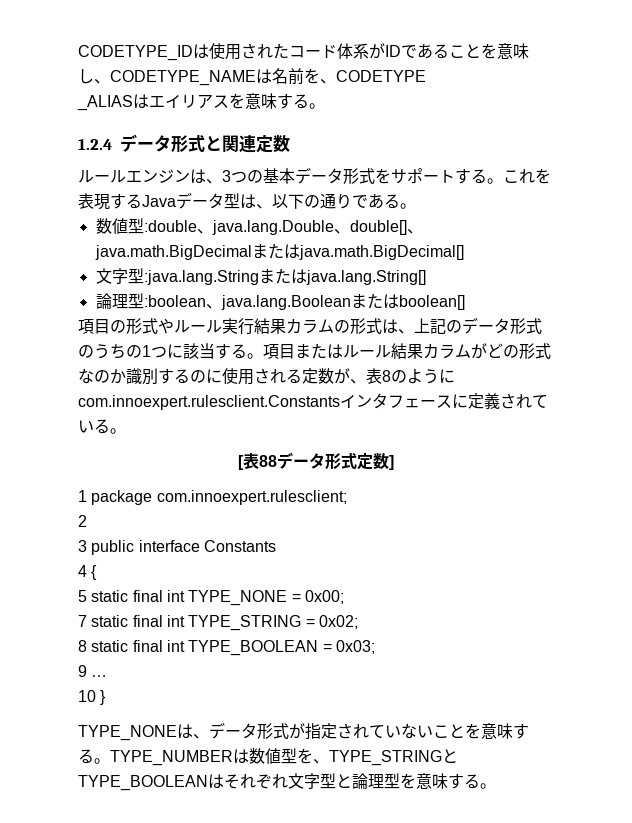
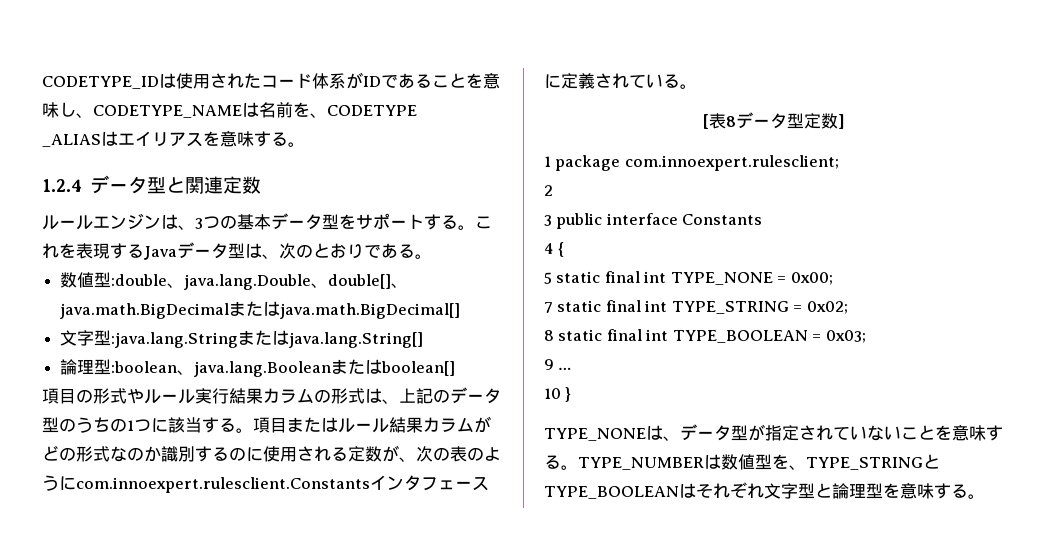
[171,135,205,153] 形式 -> [147,176,167,194] 型
[343,168,375,184] 形式 -> [322,214,339,230] 型
[272,193,336,209] 以下の通 -> [279,243,347,259] 次のとお
[510,318,542,334] 形式 -> [42,417,59,433] 型
[366,368,391,384] 表8 -> [416,446,467,462] 次の表
[259,452,357,470] 88データ形式 -> [725,112,804,129] 8データ型
[257,723,289,739] 形式 -> [731,425,748,441] 型

